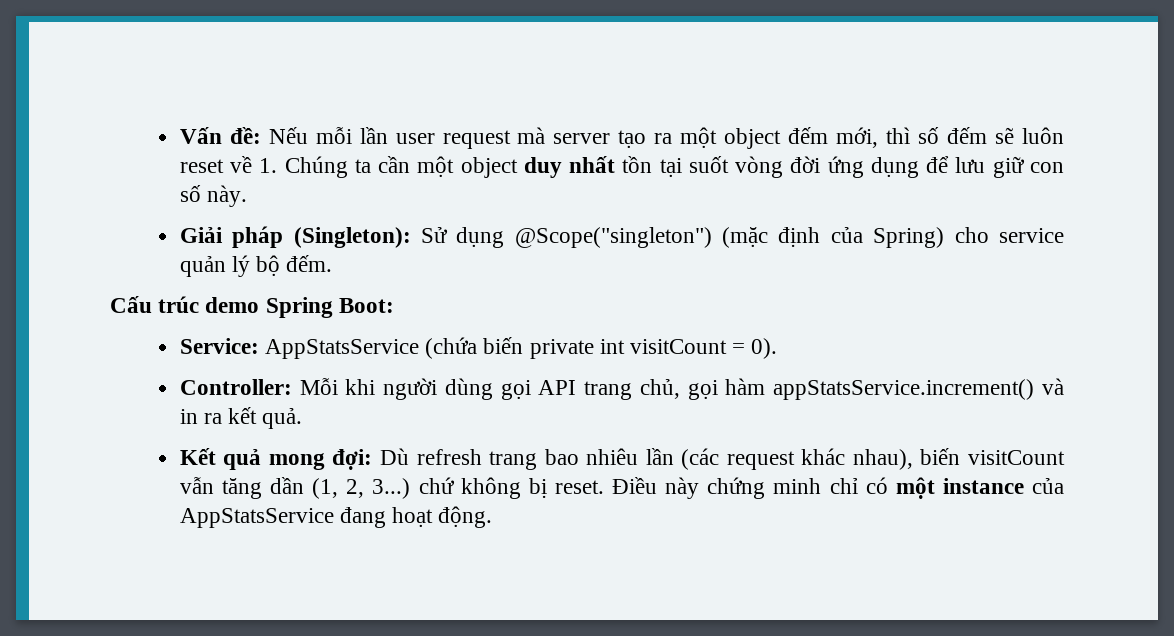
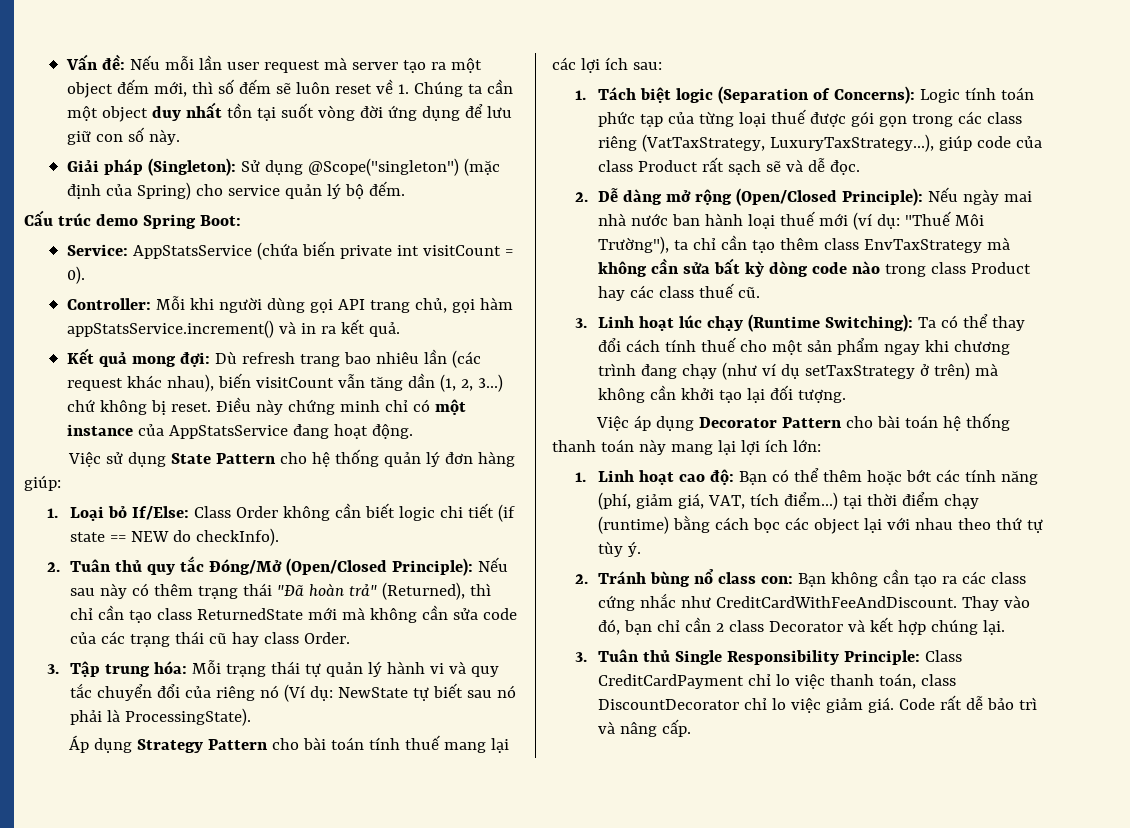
(493, 517) none -> [68,449,516,467] [24,475,61,491] [46,503,515,522] [69,528,279,546] [46,556,508,576] [69,582,491,600] [69,605,517,623] [69,631,350,647] [46,660,499,677] [69,683,516,702] [69,708,251,726] [69,735,510,753] [552,57,662,73] [574,86,1034,104] [597,109,1022,127] [597,134,1042,152] [597,157,860,175] [574,187,1032,206] [597,211,984,230] [597,235,1010,254] [597,258,1031,277] [597,283,760,301] [574,314,1025,332] [597,337,1010,355] [597,362,998,380] [597,385,846,403] [596,413,1011,431] [552,439,821,455] [574,468,1038,485] [597,492,979,510] [597,515,1043,534] [597,541,641,557] [574,569,1026,587] [597,593,1030,611] [597,617,1005,635] [574,649,962,665] [597,673,956,689] [597,695,1037,713] [597,719,691,737] // Việc sử dụng State Pattern cho hệ thống quản lý đơn hàng giúp: // 1. Loại bỏ If/Else: Class Order không cần biết logic chi tiết (if state == NEW do checkInfo). // 2. Tuân thủ quy tắc Đóng/Mở (Open/Closed Principle): Nếu sau này có thêm trạng thái "Đã hoàn trả" (Returned), thì chỉ cần tạo class ReturnedState mới mà không cần sửa code của các trạng thái cũ hay class Order. // 3. Tập trung hóa: Mỗi trạng thái tự quản lý hành vi và quy tắc chuyển đổi của riêng nó (Ví dụ: NewState tự biết sau nó phải là ProcessingState). // Áp dụng Strategy Pattern cho bài toán tính thuế mang lại các lợi ích sau: // 1. Tách biệt logic (Separation of Concerns): Logic tính toán phức tạp của từng loại thuế được gói gọn trong các class riêng (VatTaxStrategy, LuxuryTaxStrategy...), giúp code của class Product rất sạch sẽ và dễ đọc. // 2. Dễ dàng mở rộng (Open/Closed Principle): Nếu ngày mai nhà nước ban hành loại thuế mới (ví dụ: "Thuế Môi Trường"), ta chỉ cần tạo thêm class EnvTaxStrategy mà không cần sửa bất kỳ dòng code nào trong class Product hay các class thuế cũ. // 3. Linh hoạt lúc chạy (Runtime Switching): Ta có thể thay đổi cách tính thuế cho một sản phẩm ngay khi chương trình đang chạy (như ví dụ setTaxStrategy ở trên) mà không cần khởi tạo lại đối tượng. // Việc áp dụng Decorator Pattern cho bài toán hệ thống thanh toán này mang lại lợi ích lớn: // 1. Linh hoạt cao độ: Bạn có thể thêm hoặc bớt các tính năng (phí, giảm giá, VAT, tích điểm...) tại thời điểm chạy (runtime) bằng cách bọc các object lại với nhau theo thứ tự tùy ý. // 2. Tránh bùng nổ class con: Bạn không cần tạo ra các class cứng nhắc như CreditCardWithFeeAndDiscount. Thay vào đó, bạn chỉ cần 2 class Decorator và kết hợp chúng lại. // 3. Tuân thủ Single Responsibility Principle: Class CreditCardPayment chỉ lo việc thanh toán, class DiscountDecorator chỉ lo việc giảm giá. Code rất dễ bảo trì và nâng cấp.

